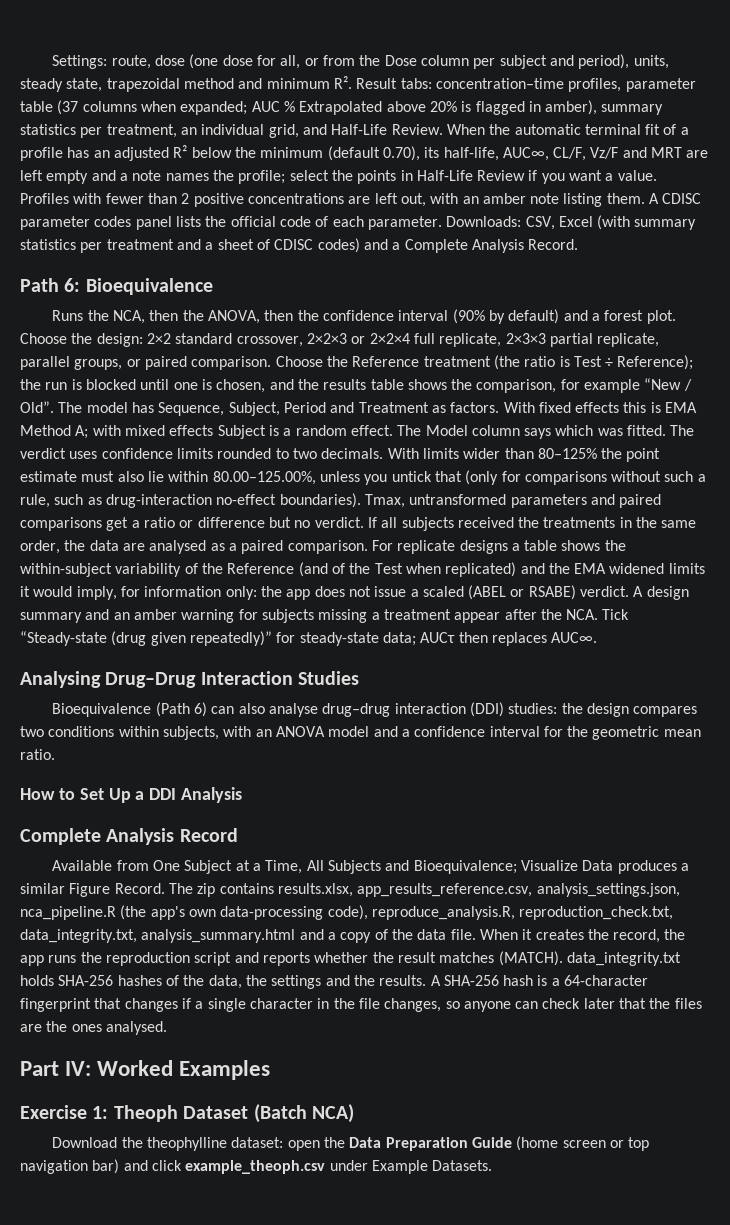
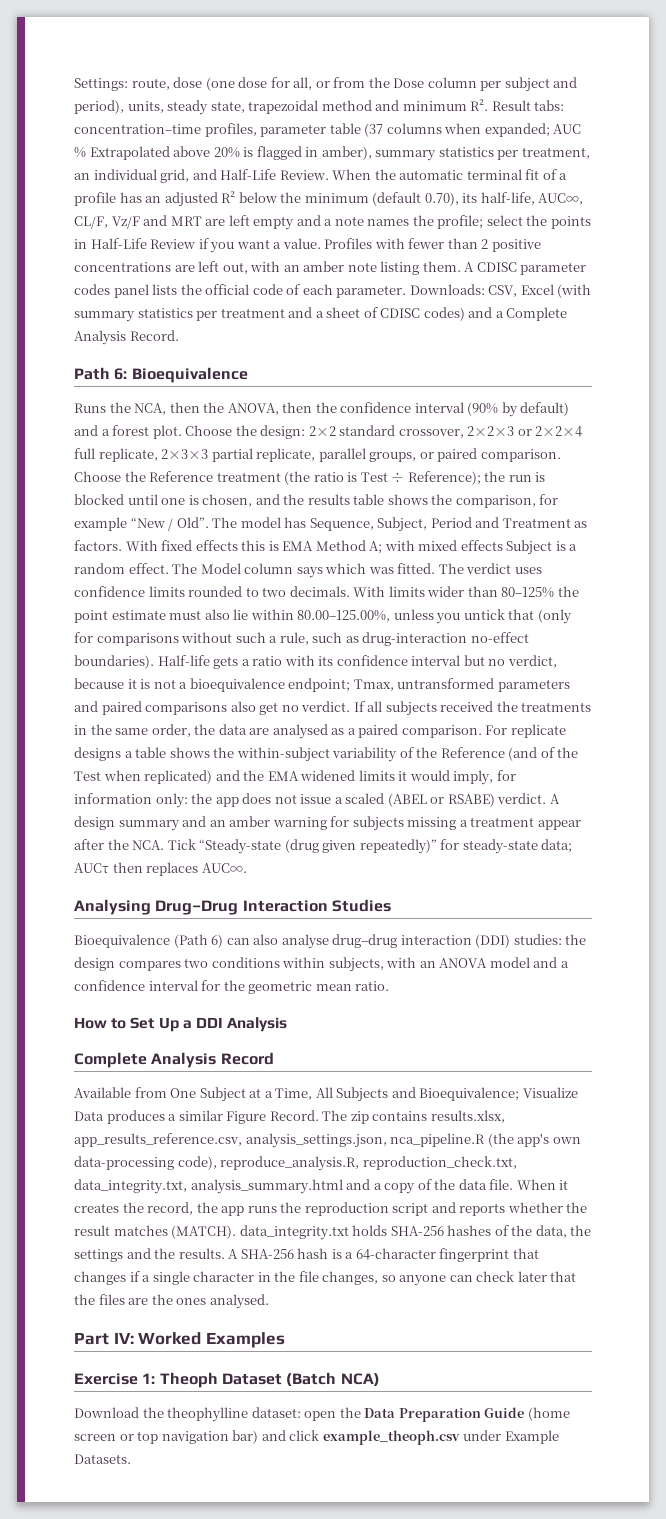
(361, 500) none -> [157,655,557,669] [74,678,351,692] Half-life gets a ratio with its confidence interval but no verdict, because it is not a bioequivalence endpoint;
[106,517,291,531] get a ratio or difference but -> [230,701,279,715] also get

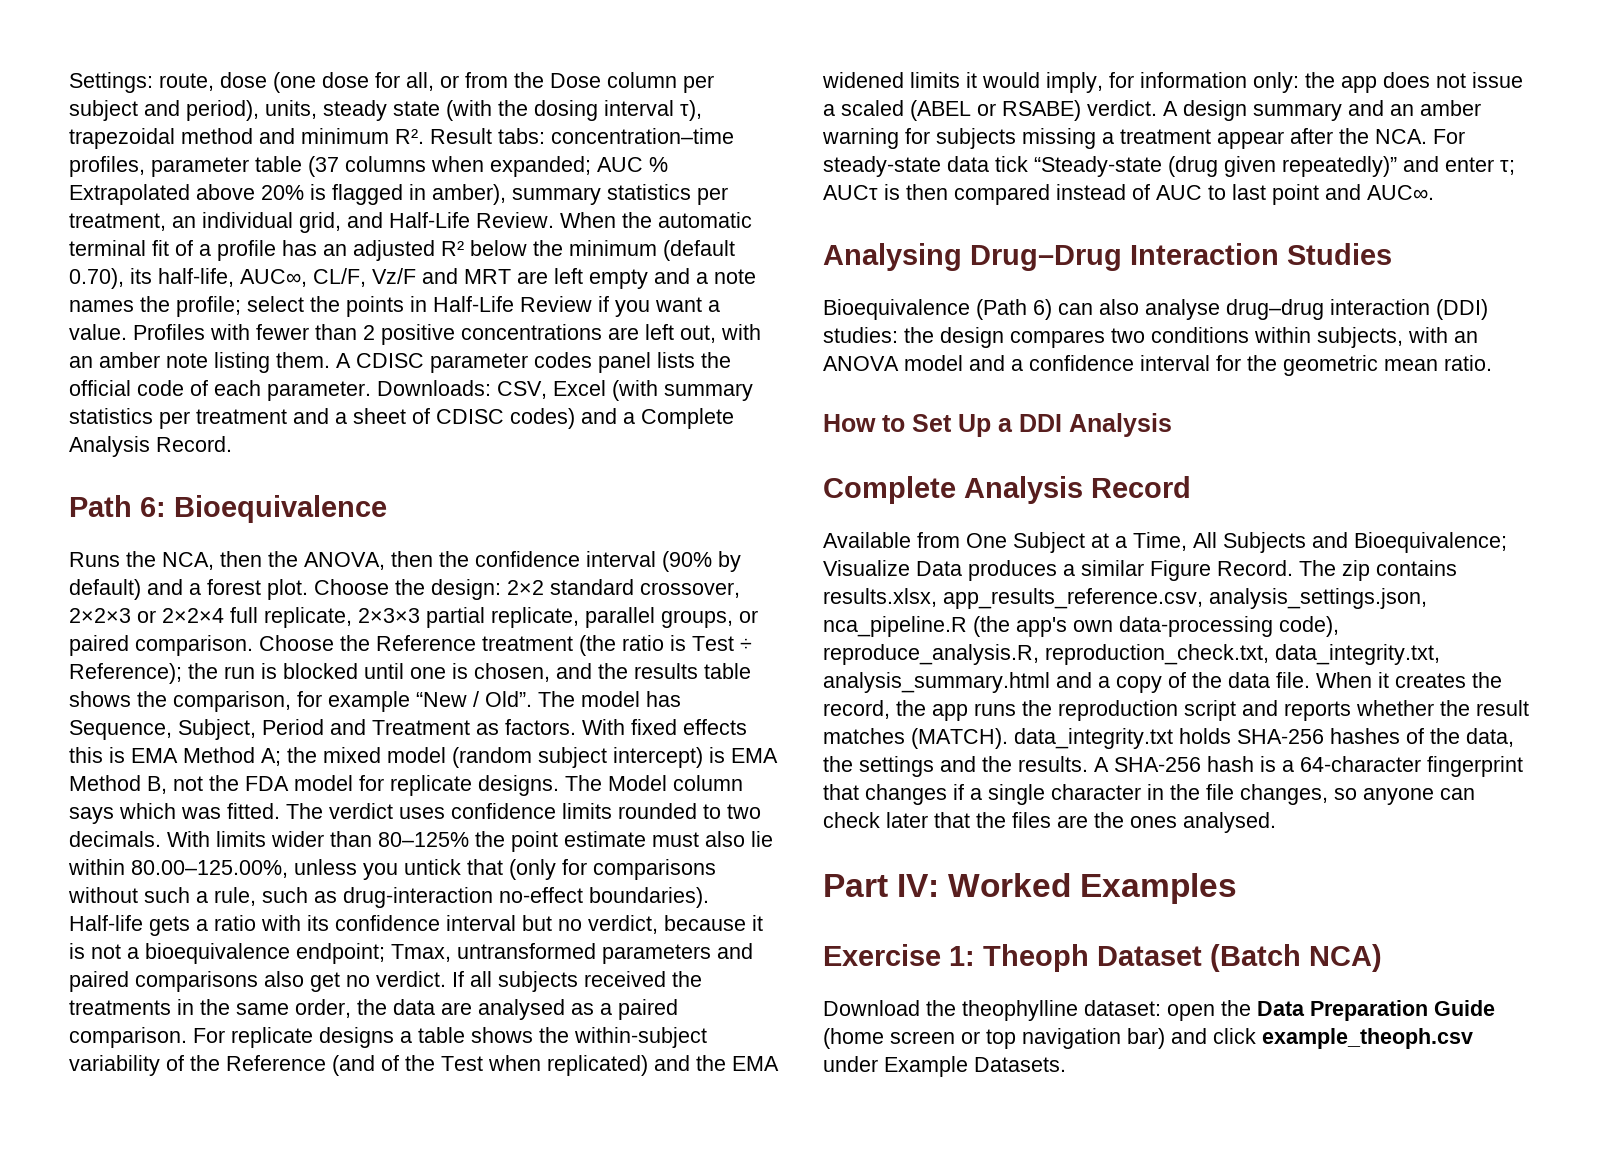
[210,101,245,113] state, -> [393,100,702,121] state (with the dosing interval τ),
[384,540,578,555] [74,563,169,574] with mixed effects Subject is a random effect. -> [287,747,778,768] [69,775,559,796] the mixed model (random subject intercept) is EMA Method B, not the FDA model for replicate designs.
[167,839,573,854] [74,862,199,876] Tick “Steady-state (drug given repeatedly)” for steady-state data; AUCτ then replaces -> [1433,129,1465,144] [823,156,1515,177] [823,184,1361,205] For steady-state data tick “Steady-state (drug given repeatedly)” and enter τ; AUCτ is then compared instead of AUC to last point and

